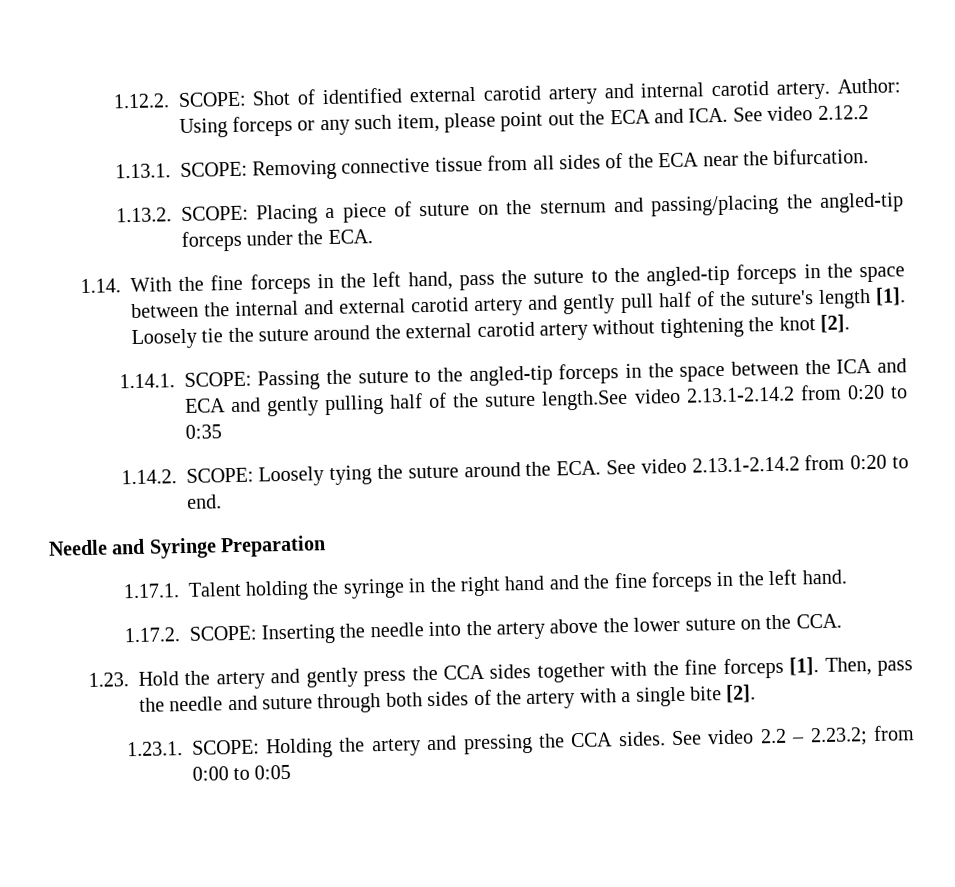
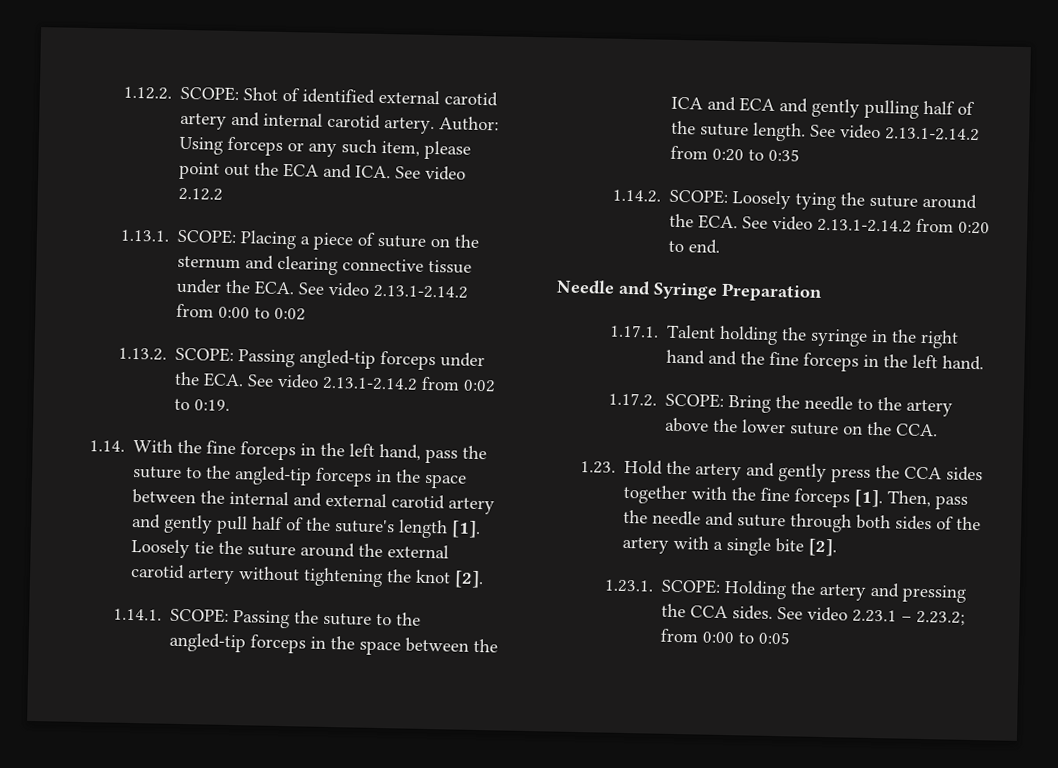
[251,147,870,181] [115,205,249,223] Removing connective tissue from all sides of the ECA near the bifurcation. // 1.13.2. SCOPE: -> (237, 236) none
[651,194,813,217] passing/placing the -> [276,255,472,276] [175,278,468,299] [175,303,306,321] [117,346,295,368] clearing connective tissue under the ECA. See video 2.13.1-2.14.2 from 0:00 to 0:02 // 1.13.2. SCOPE: Passing
(373, 237) none -> [246,373,496,393] [173,398,230,411] See video 2.13.1-2.14.2 from 0:02 to 0:19.
[541,389,629,411] length.See -> [751,122,836,142] length. See
[260,621,462,645] Inserting the needle into -> [727,394,873,413] Bring the needle to
[759,728,787,744] 2.2 -> [851,609,897,623] 2.23.1

